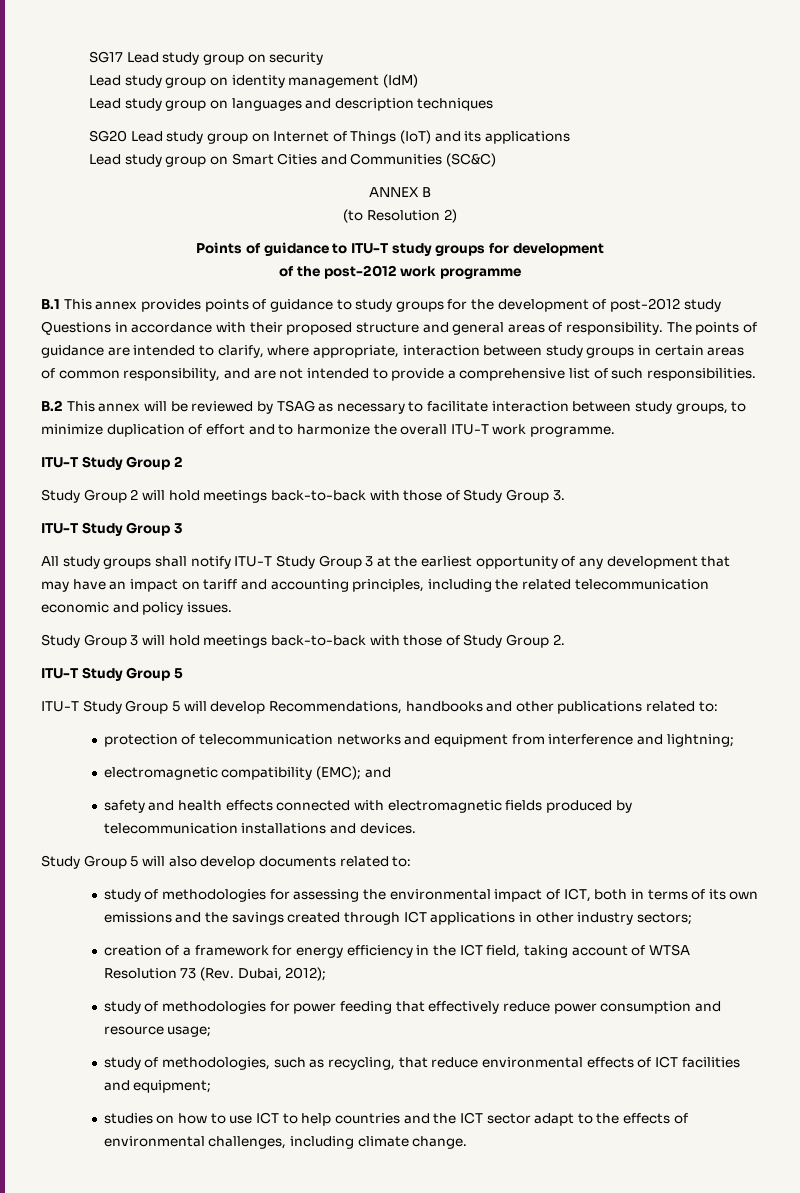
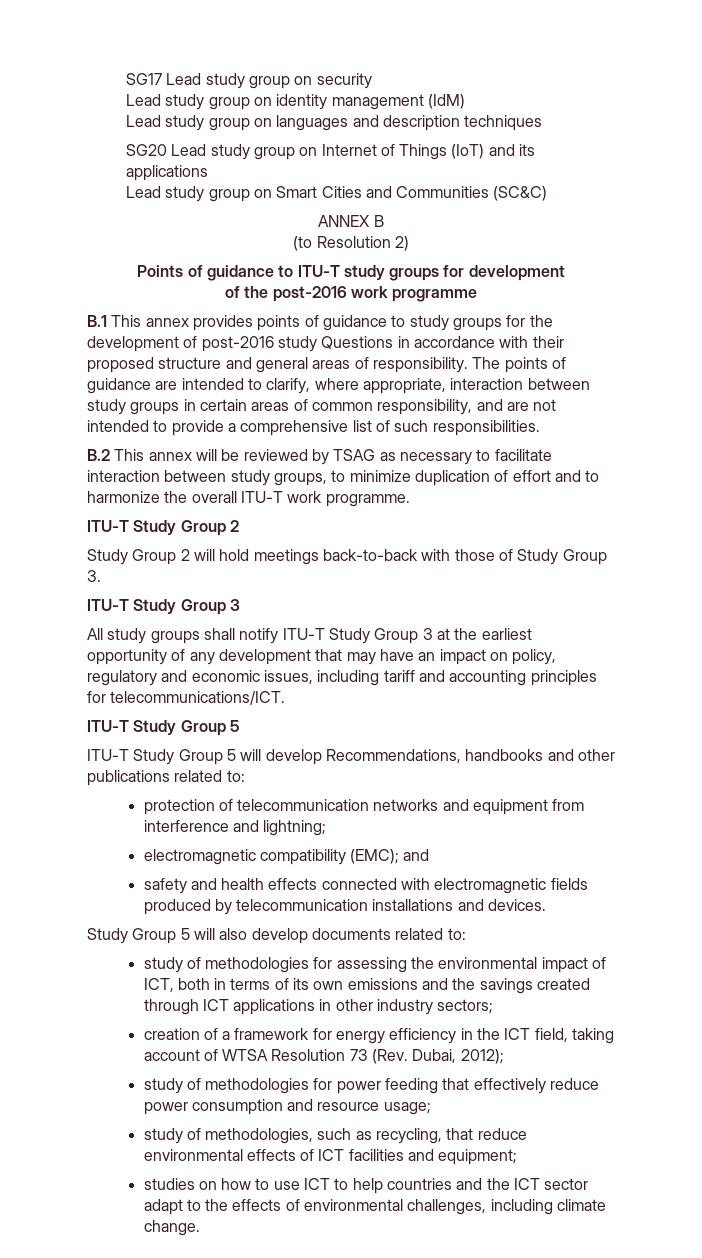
[323,265,397,279] post-2012 -> [272,286,347,302] post-2016
[610,298,681,312] post-2012 -> [201,336,274,352] post-2016
[203,579,709,592] [41,602,232,615] [41,634,565,648] tariff and accounting principles, including the related telecommunication economic and policy issues. // Study Group 3 will hold meetings back-to-back with those of Study Group 2. -> [512,649,557,665] [87,670,597,686] [87,691,286,705] policy, regulatory and economic issues, including tariff and accounting principles for telecommunications/ICT.

